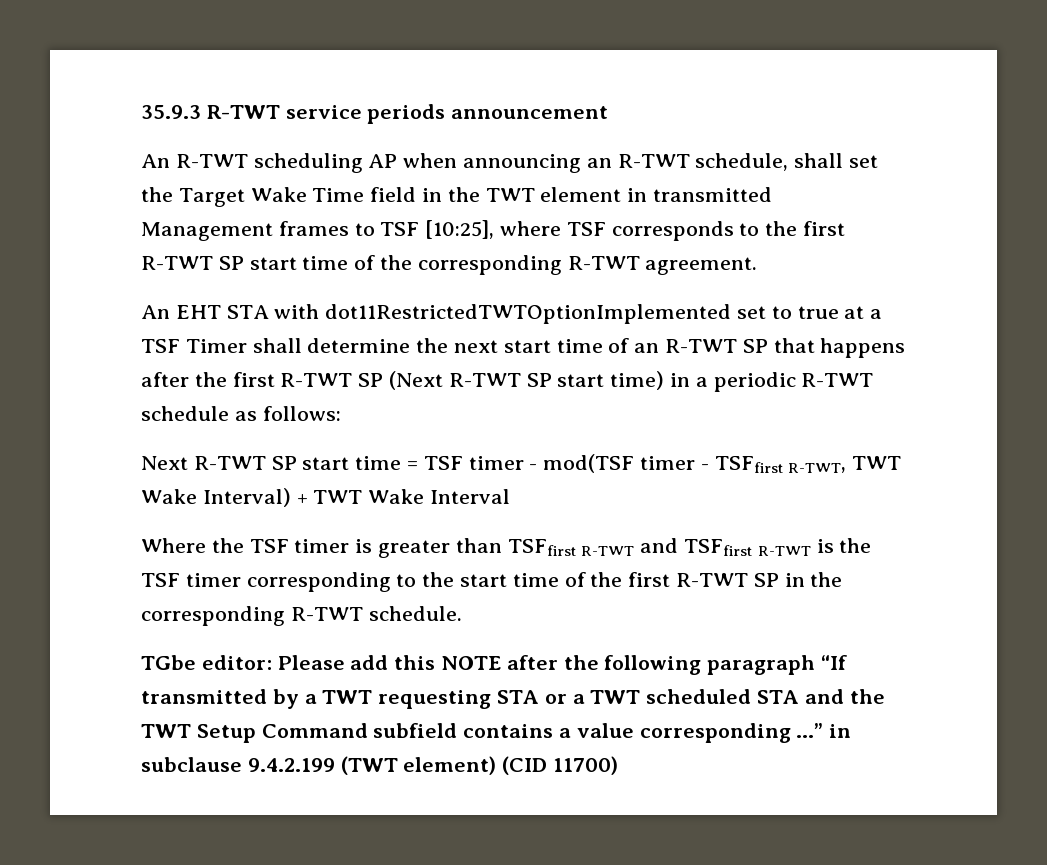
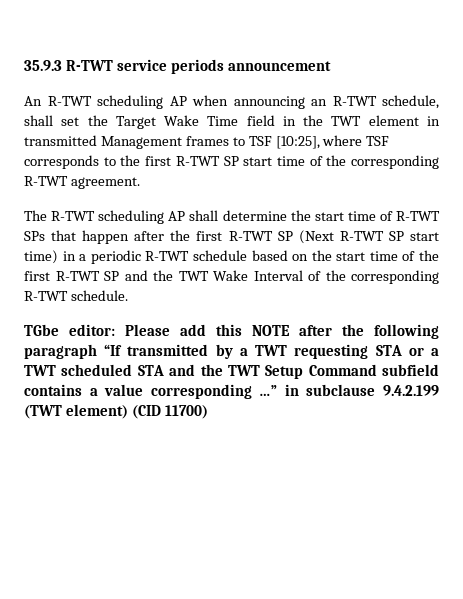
[141,304,883,324] [141,339,247,353] An EHT STA with dot11RestrictedTWTOptionImplemented set to true at a TSF Timer -> [24,210,186,224] The R-TWT scheduling AP
[454,338,906,358] next start time of an R-TWT SP that happens -> [314,211,441,221] [24,230,130,244] start time of R-TWT SPs that happen
[234,406,341,421] [141,454,902,473] [141,488,510,507] [141,538,872,558] [141,572,417,592] as follows: // Next R-TWT SP start time = TSF timer - mod(TSF timer - TSFfirst R-TWT, TWT Wake Interval) + TWT Wake Interval // Where the TSF timer is greater than TSFfirst R-TWT and TSFfirst R-TWT is the TSF timer corresponding to -> [251,250,309,261] based on
[784,573,805,587] in -> [124,270,321,281] and the TWT Wake Interval of

